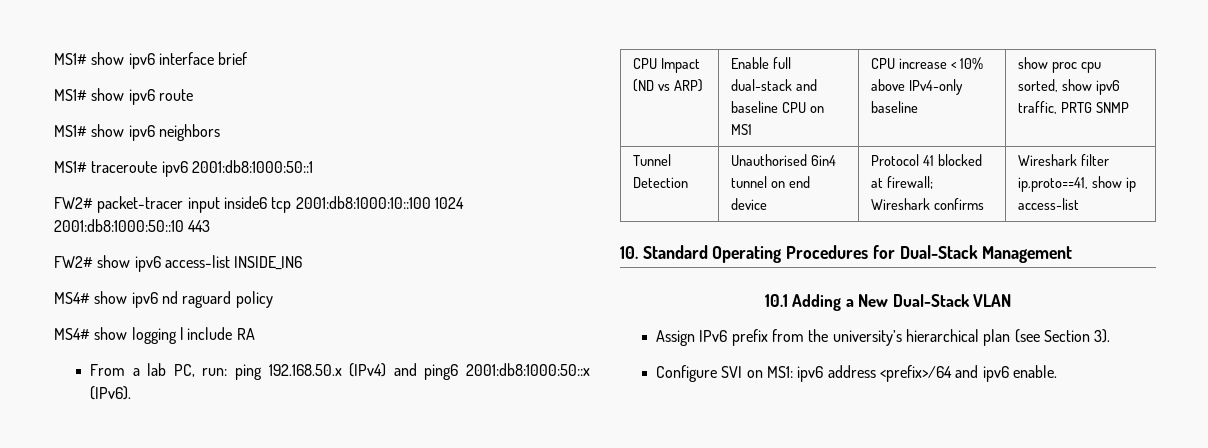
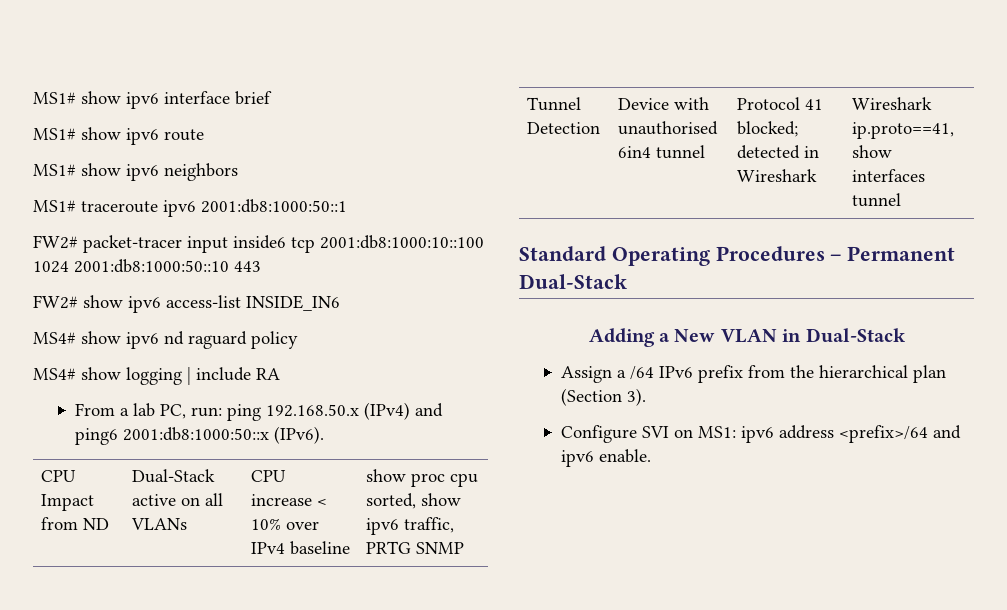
[632,79,703,92] [730,57,791,69] [730,79,817,91] [730,101,824,113] [730,124,752,135] (ND vs ARP) | Enable full dual-stack and baseline CPU on MS1 -> [41,517,110,530] [132,469,216,483] [132,493,224,506] [131,518,188,530] from ND | Dual-Stack active on all VLANs
[870,79,963,95] above IPv4-only -> [286,521,320,530] [251,542,286,554] over IPv4
[730,154,807,166] Unauthorised -> [618,97,710,110] [618,121,719,135] Device with unauthorised
[770,176,810,188] [730,198,767,210] on end device -> (706, 152) none
[937,154,982,166] [870,176,933,189] [870,198,984,210] [1017,154,1109,166] blocked at firewall; Wireshark confirms | Wireshark filter -> [737,121,799,137] [737,145,820,159] [737,169,818,182] [852,97,933,110] blocked; detected in Wireshark | Wireshark
[1125,177,1136,192] [1017,198,1079,210] [620,246,638,259] ip access-list // 10. -> [852,169,926,182] [852,193,902,207] interfaces tunnel //
[872,245,1073,263] [764,294,788,307] for Dual-Stack Management // 10.1 -> [830,246,956,261] [519,274,627,289] – Permanent Dual-Stack //
[892,294,1012,307] Dual-Stack VLAN -> [720,328,906,343] VLAN in Dual-Stack
(696, 338) none -> [617,366,655,380] a /64
[832,330,902,346] university’s -> (815, 371) none
[1014,329,1090,343] (see Section -> [561,388,623,406] (Section

